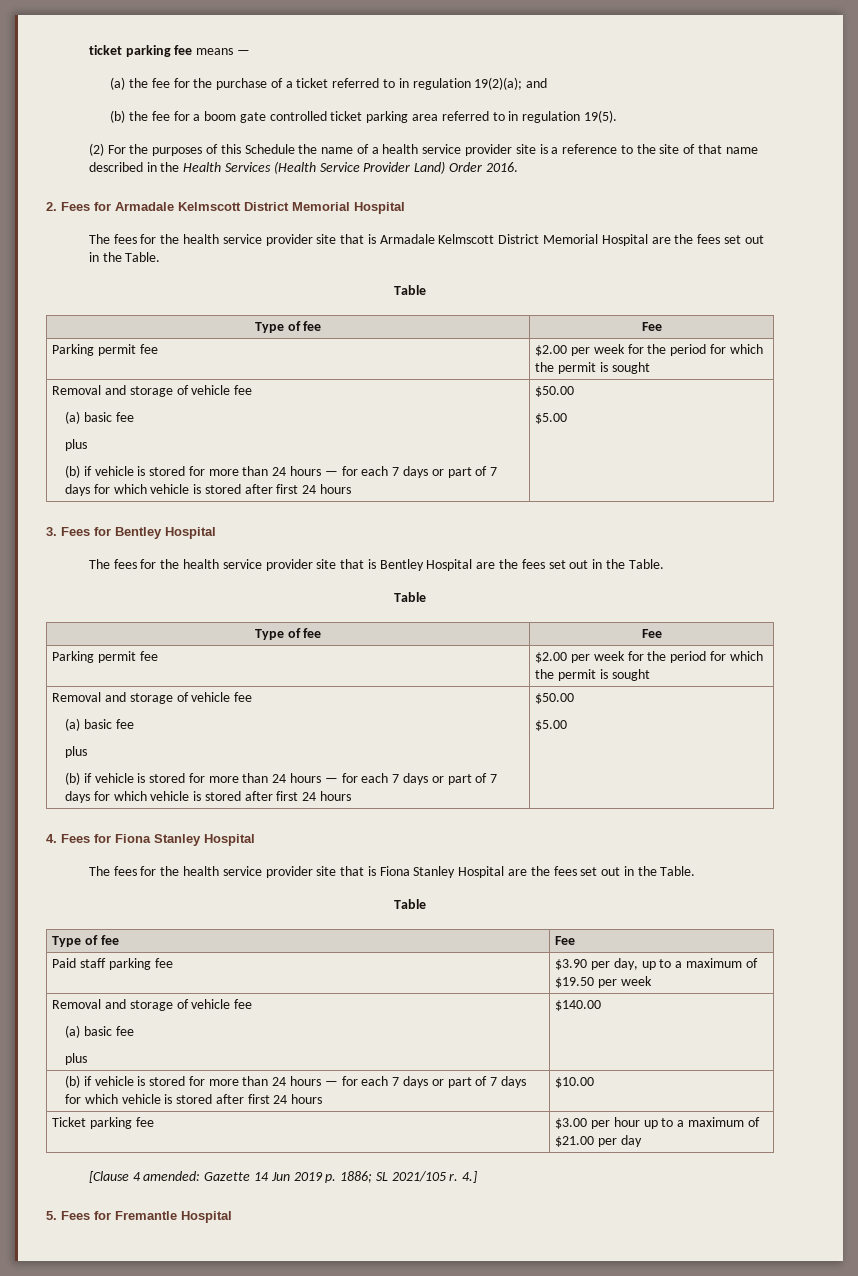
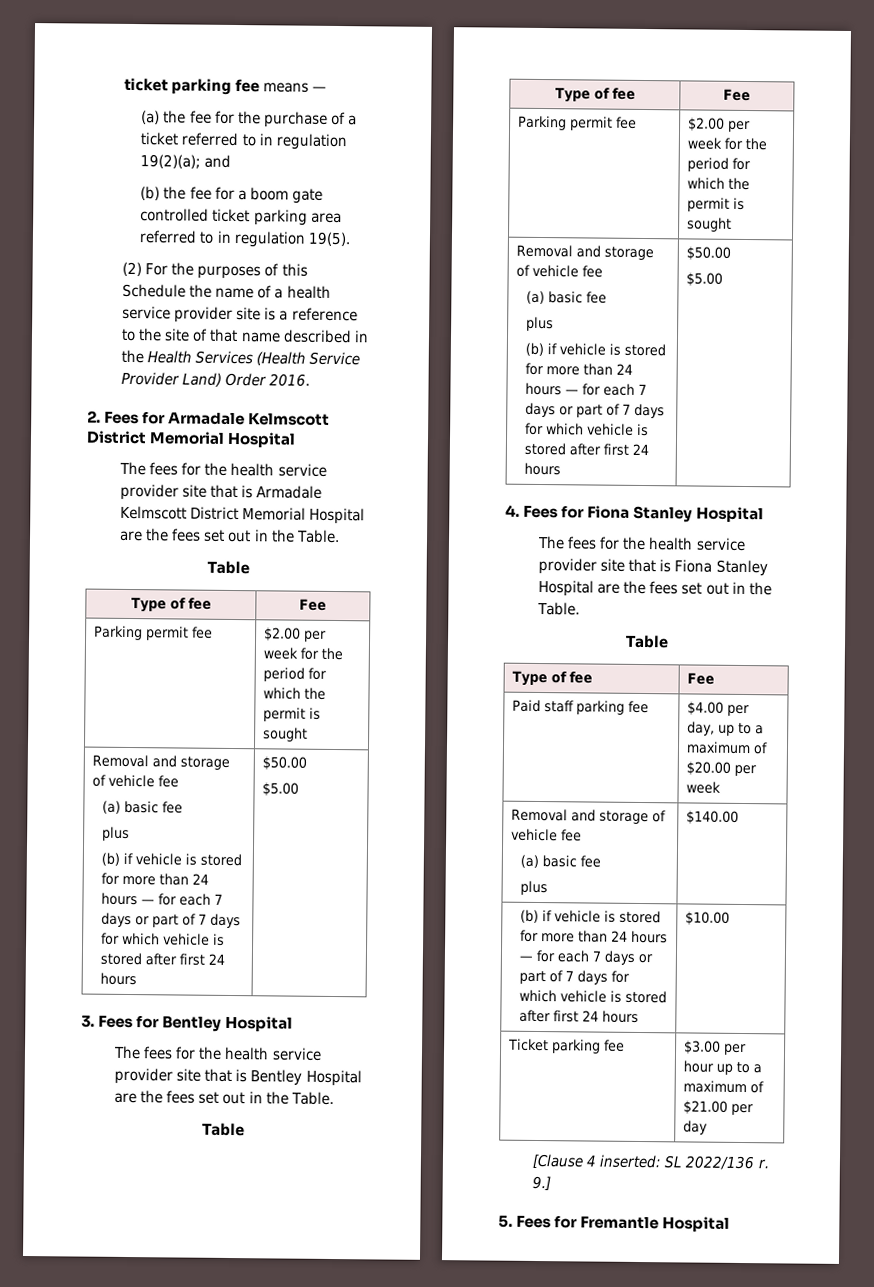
[555,959,588,970] $3.90 -> [687,701,725,716] $4.00
[555,977,595,988] $19.50 -> [686,761,732,776] $20.00
[143,1171,478,1183] amended: Gazette 14 Jun 2019 p. 1886; SL 2021/105 r. 4.] -> [599,1154,769,1171] [532,1175,552,1191] inserted: SL 2022/136 r. 9.]

